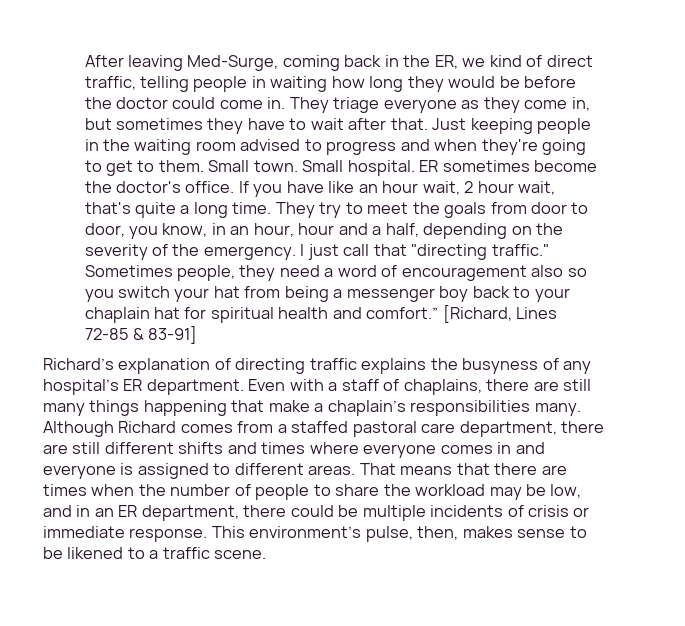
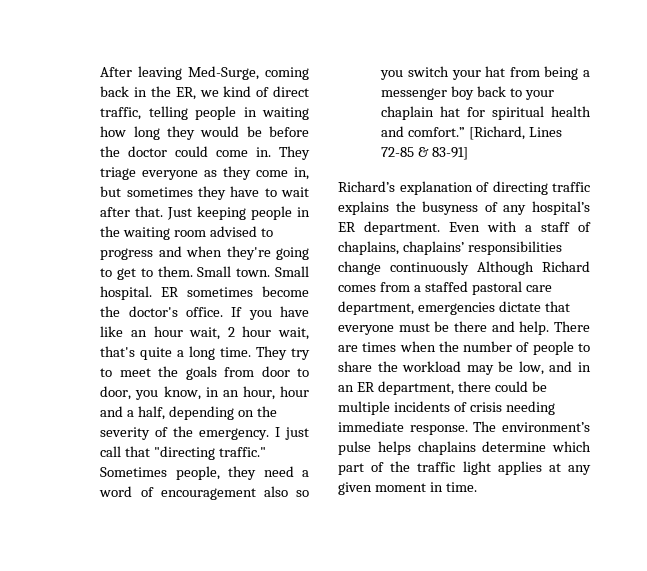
[486,379,592,391] [43,400,581,416] there are still many things happening that make a chaplain’s responsibilities many. -> [402,241,562,255] [338,261,469,275] chaplains’ responsibilities change continuously
[561,421,605,433] [43,442,545,458] [43,463,538,479] there are still different shifts and times where everyone comes in and everyone is assigned to different areas. That means that there -> [417,301,570,315] [338,321,590,335] emergencies dictate that everyone must be there and help. There
[573,507,590,517] or -> [505,401,555,415] needing
[211,526,587,542] [43,547,267,559] This environment’s pulse, then, makes sense to be likened to a traffic scene. -> [473,421,590,432] [338,441,591,455] [338,461,591,475] [338,482,477,495] The environment’s pulse helps chaplains determine which part of the traffic light applies at any given moment in time.

